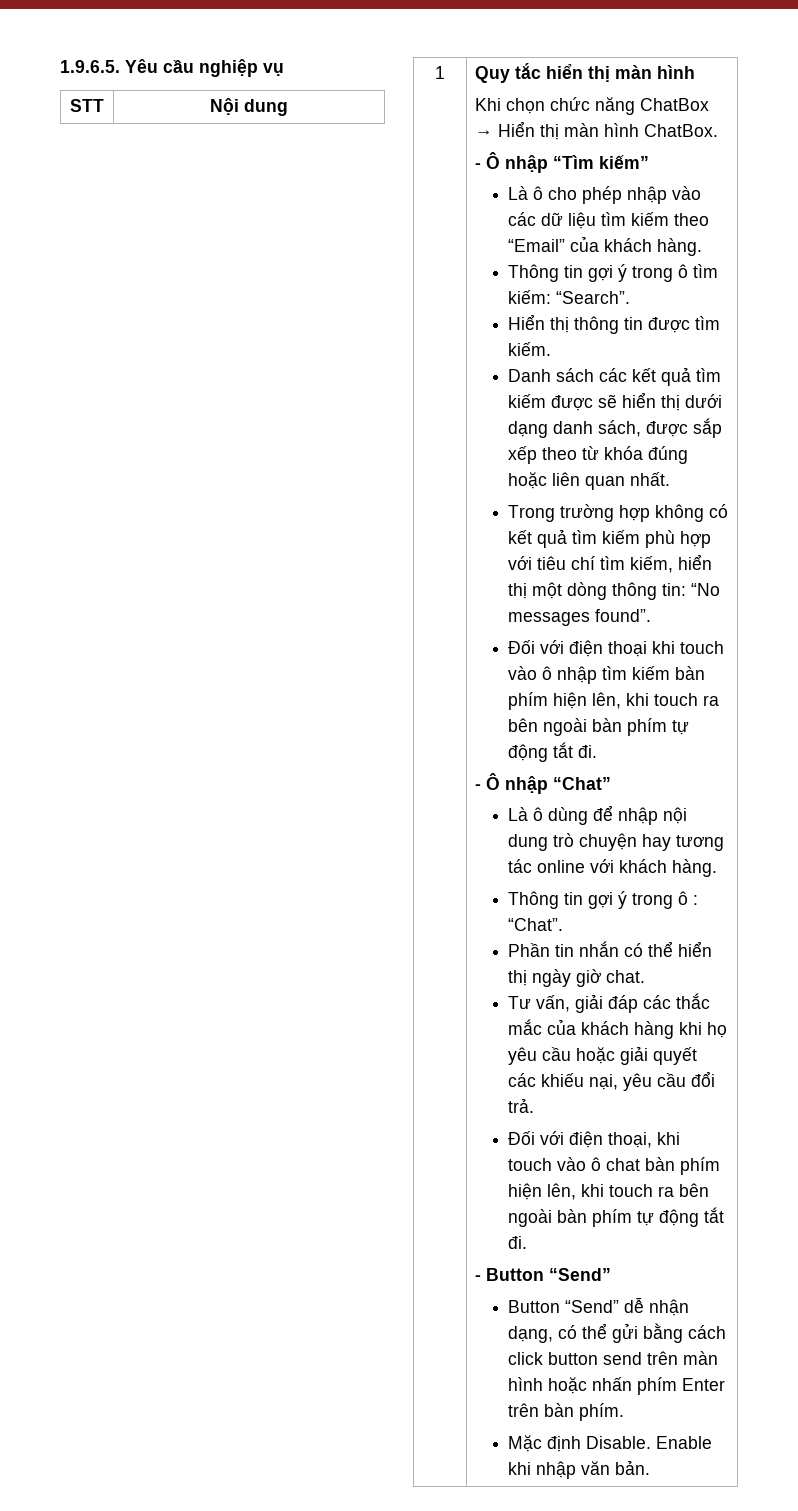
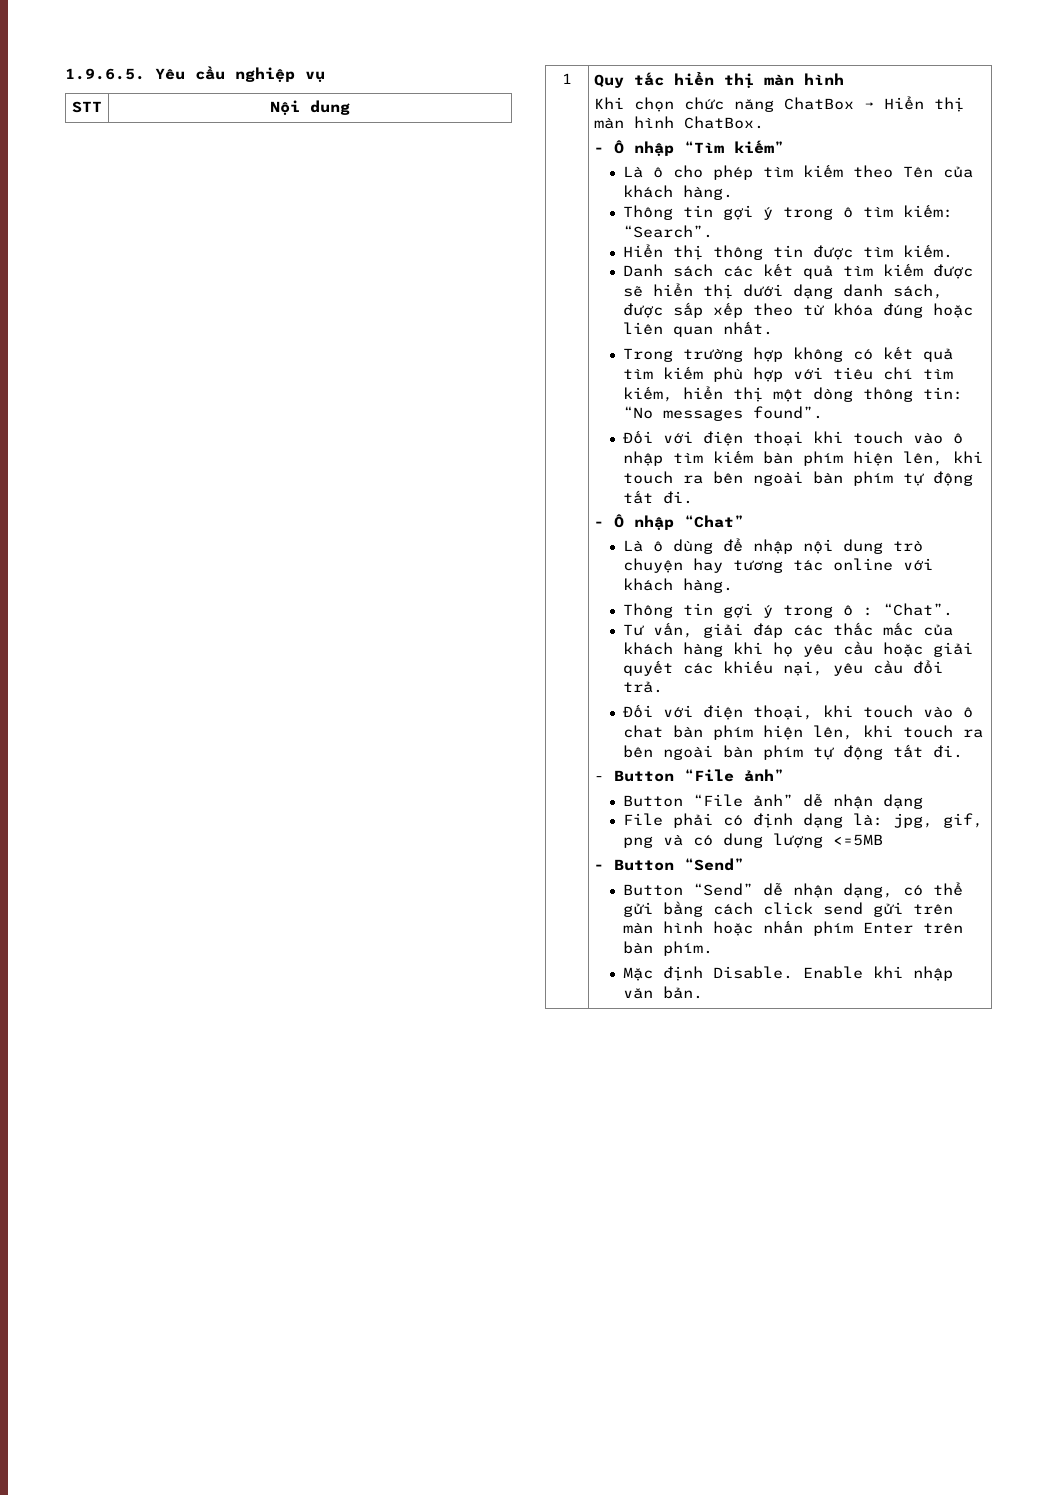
[627,186,702,204] [508,212,597,229] nhập vào các dữ liệu -> (754, 172) none
[508,239,566,252] “Email” -> [903,166,934,178] Tên
[508,941,713,957] [508,969,646,987] // Phần tin nhắn có thể hiển thị ngày giờ chat. -> (954, 609) none
(528, 1242) none -> [594,769,785,782] [623,793,924,809] [623,813,984,828] [623,833,884,848] // - Button “File ảnh” // Button “File ảnh” dễ nhận dạng // File phải có định dạng là: jpg, gif, png và có dung lượng <=5MB
[548,1352,643,1365] button send -> [823,902,904,917] send gửi

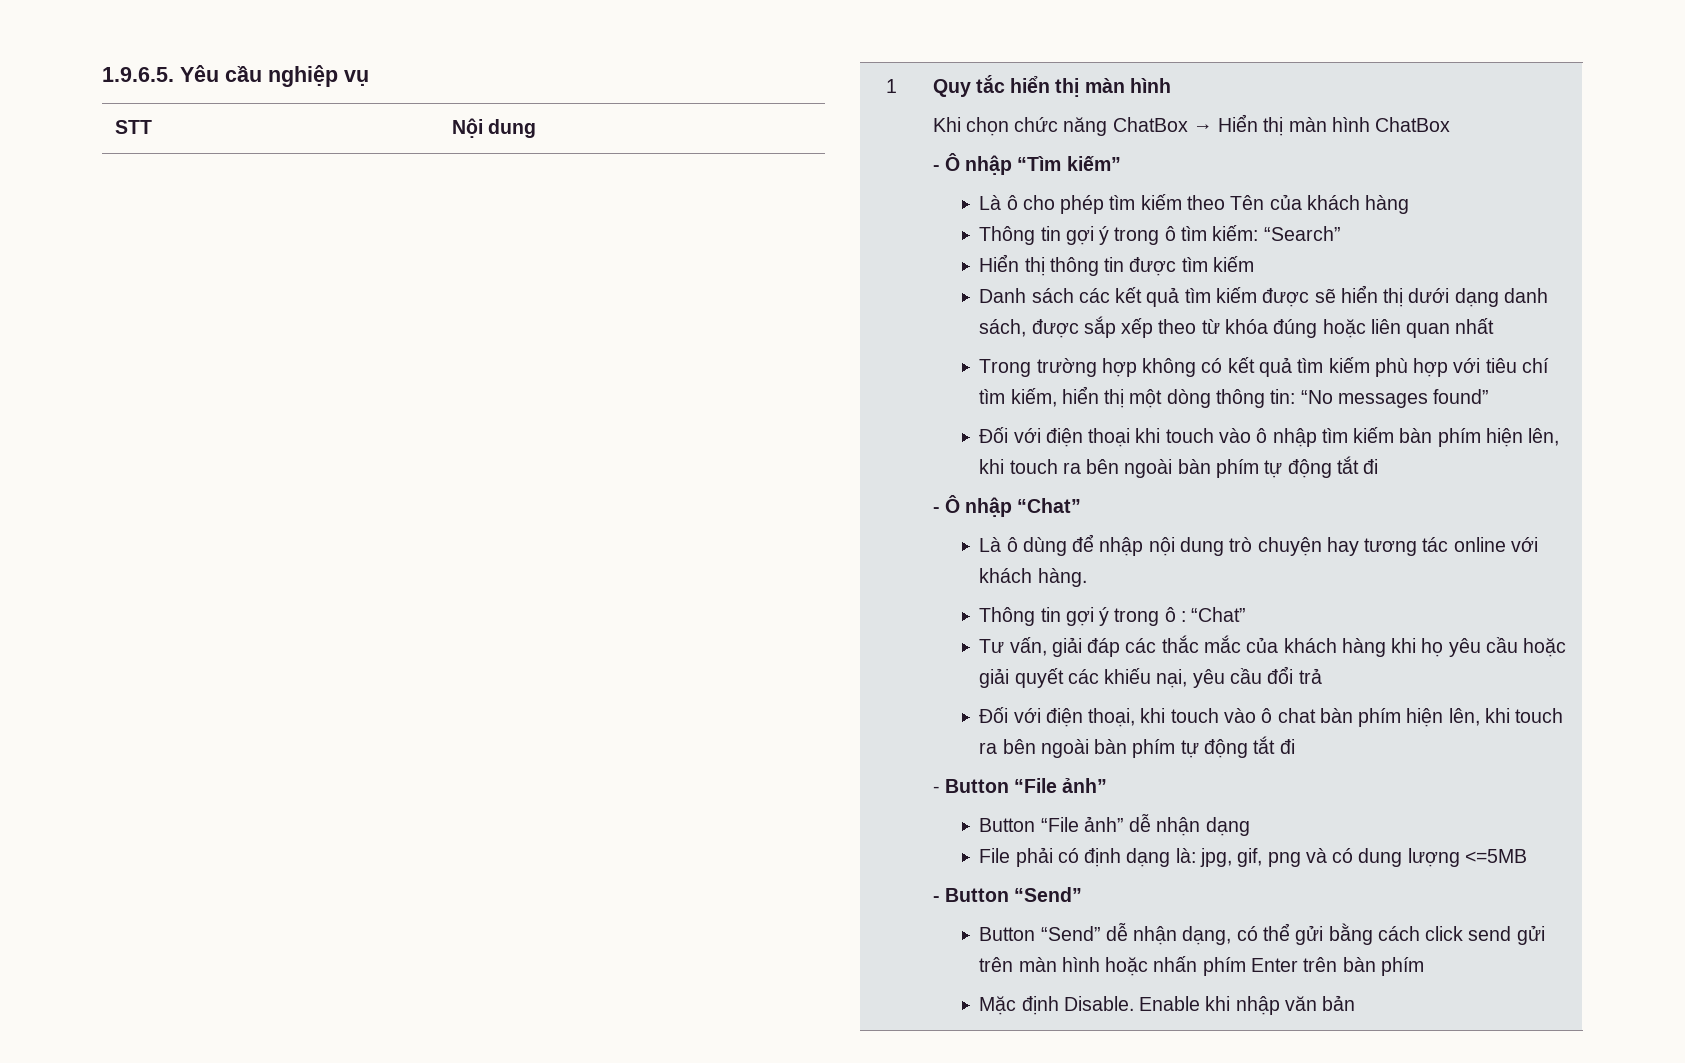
[684,116,765,129] ChatBox. -> [1375,117,1451,132] ChatBox
[683,185,734,200] hàng. -> [1365,195,1410,214] hàng
[623,225,714,238] “Search”. -> [1263,226,1341,241] “Search”
[903,245,954,258] kiếm. -> [1212,256,1254,272] kiếm
[723,322,774,335] nhất. -> [1455,318,1495,334] nhất
[753,406,824,419] found”. -> [1433,389,1490,404] found”
[663,491,694,504] đi. -> [1363,459,1379,474] đi
[883,603,954,616] “Chat”. -> [1191,607,1247,622] “Chat”
[623,681,664,693] trả. -> [1298,668,1322,684] trả
[933,745,964,758] đi. -> [1279,739,1295,754] đi
[663,941,714,956] phím. -> [1380,957,1424,976] phím
[663,986,704,999] bản. -> [1322,995,1356,1011] bản

